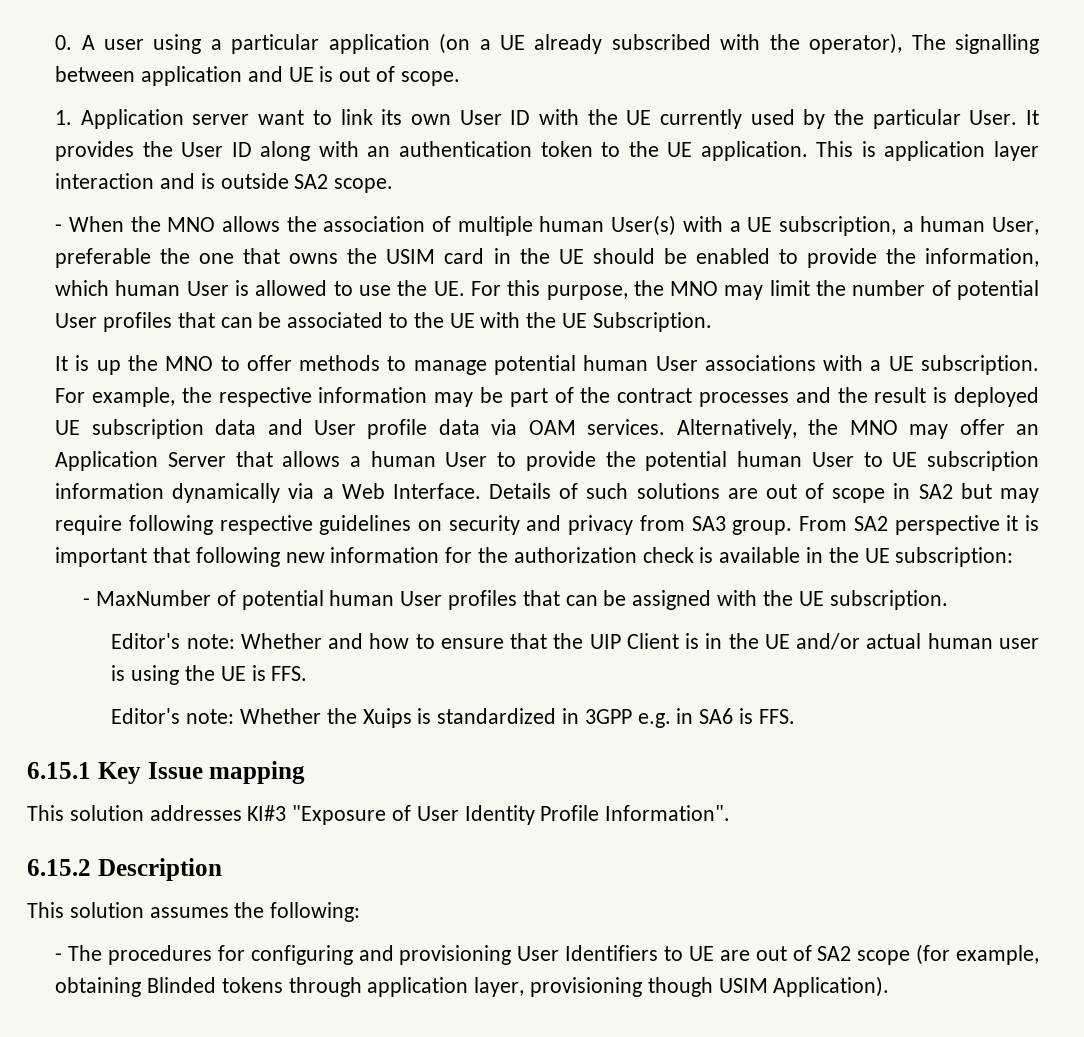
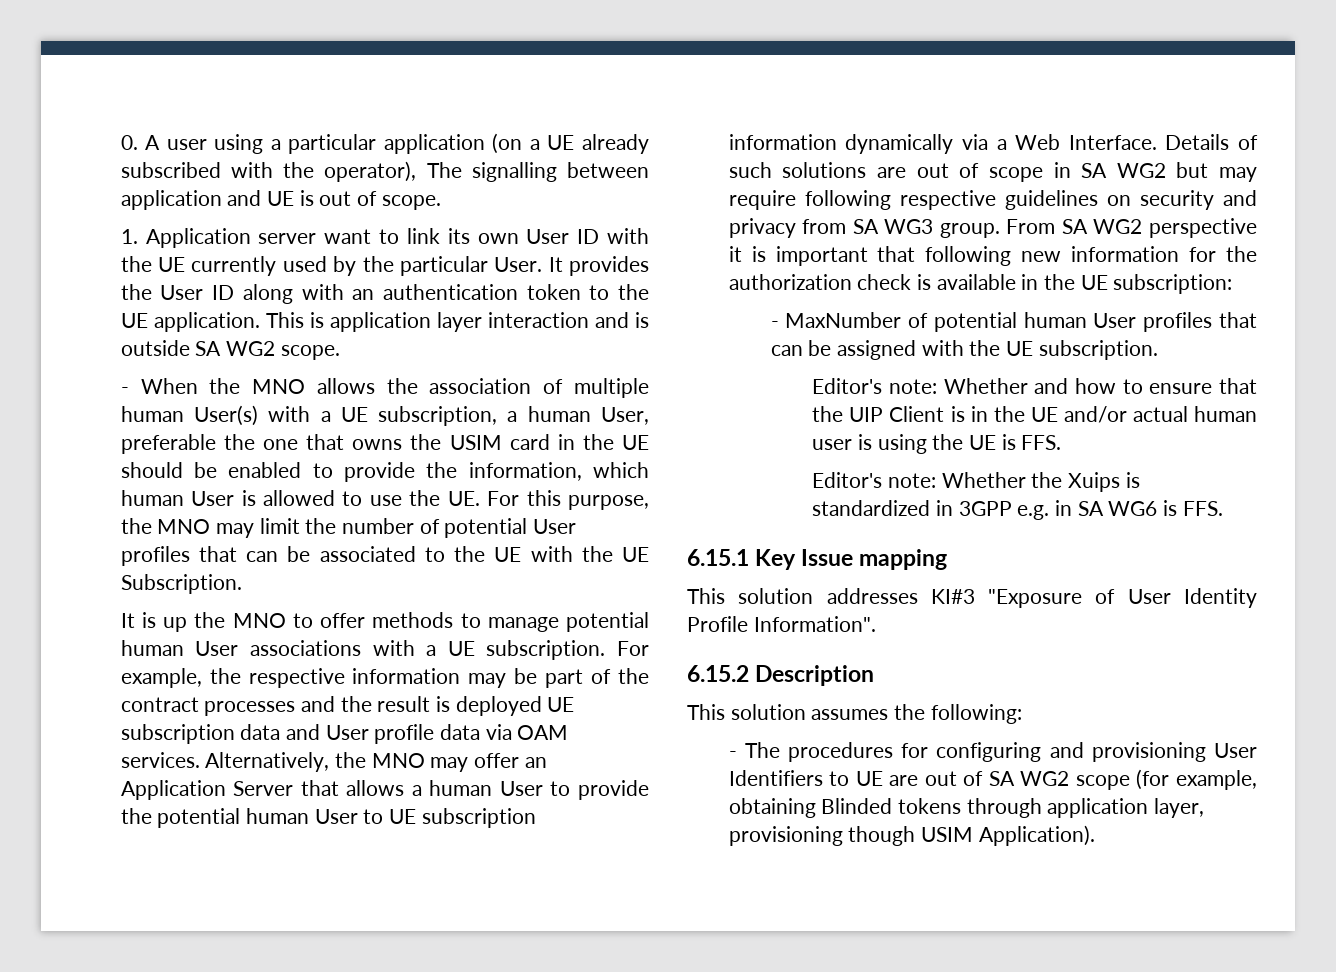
[294,174,329,189] SA2 -> [195,341,276,356] SA WG2
[918,484,953,499] SA2 -> [1081,163,1166,178] SA WG2
[691,516,888,535] SA3 group. From SA2 -> [852,219,1143,238] SA WG3 group. From SA WG2
[699,708,734,724] SA6 -> [1077,501,1158,516] SA WG6
[817,946,852,961] SA2 -> [988,771,1070,786] SA WG2

